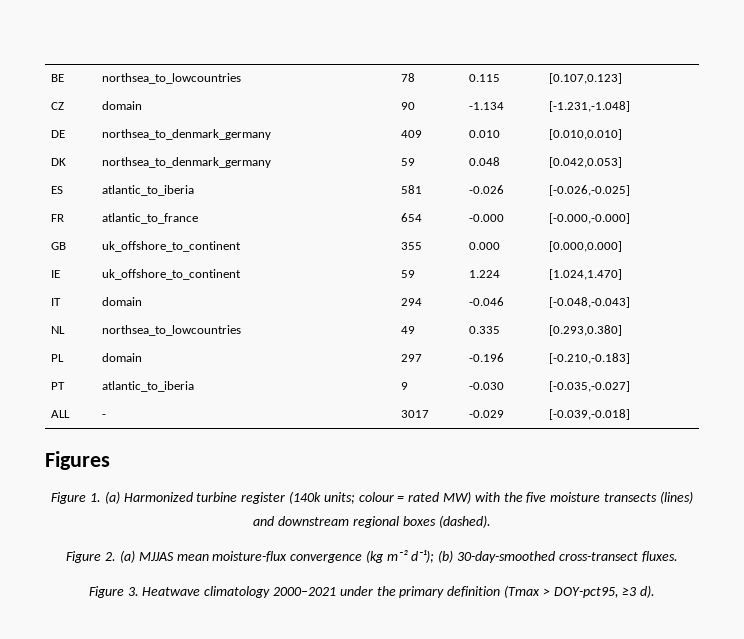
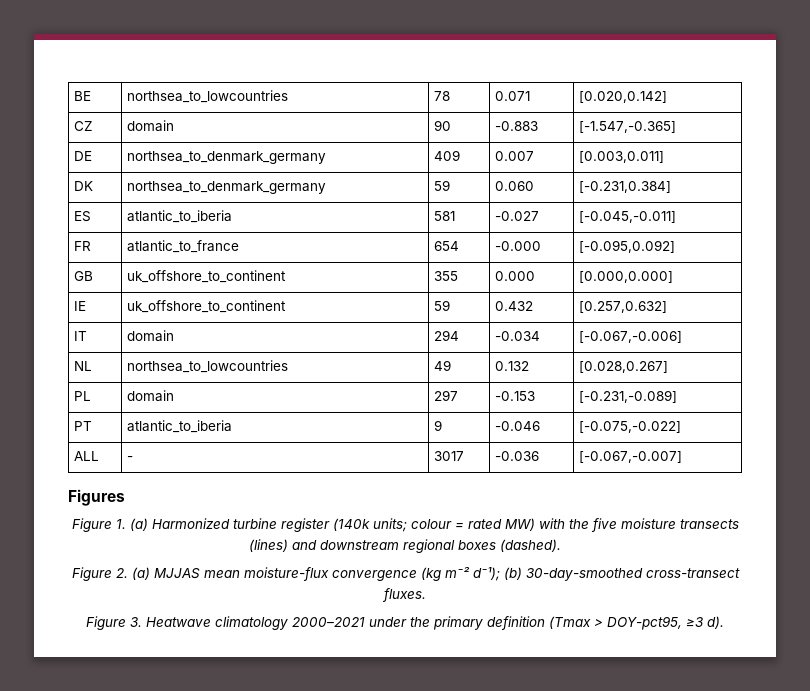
[469,74,501,82] [549,73,623,84] 0.115 | [0.107,0.123] -> [494,91,530,101] [578,91,667,103] 0.071 | [0.020,0.142]
[469,102,505,110] [549,101,631,112] -1.134 | [-1.231,-1.048] -> [494,121,538,131] [578,121,676,133] -0.883 | [-1.547,-0.365]
[469,130,501,138] [549,129,623,140] 0.010 | [0.010,0.010] -> [494,151,534,161] [578,151,664,163] 0.007 | [0.003,0.011]
[469,157,501,166] [549,157,623,168] 0.048 | [0.042,0.053] -> [494,181,534,191] [578,181,671,193] 0.060 | [-0.231,0.384]
[469,185,505,194] [549,185,631,196] -0.026 | [-0.026,-0.025] -> [494,211,539,221] [578,211,676,223] -0.027 | [-0.045,-0.011]
[549,213,631,224] [-0.000,-0.000] -> [578,240,675,253] [-0.095,0.092]
[469,270,501,278] [549,269,623,280] 1.224 | [1.024,1.470] -> [494,301,533,311] [578,301,667,313] 0.432 | [0.257,0.632]
[469,297,505,306] [549,297,631,308] -0.046 | [-0.048,-0.043] -> [494,331,540,341] [578,331,682,343] -0.034 | [-0.067,-0.006]
[469,326,501,334] [549,325,623,336] 0.335 | [0.293,0.380] -> [494,361,529,371] [578,361,668,373] 0.132 | [0.028,0.267]
[469,353,505,362] [549,353,631,364] -0.196 | [-0.210,-0.183] -> [494,391,535,401] [578,390,677,403] -0.153 | [-0.231,-0.089]
[469,382,505,390] [549,381,631,392] -0.030 | [-0.035,-0.027] -> [494,421,540,431] [578,421,681,433] -0.046 | [-0.075,-0.022]
[469,410,505,418] [549,409,631,420] -0.029 | [-0.039,-0.018] -> [494,451,539,461] [578,451,682,463] -0.036 | [-0.067,-0.007]

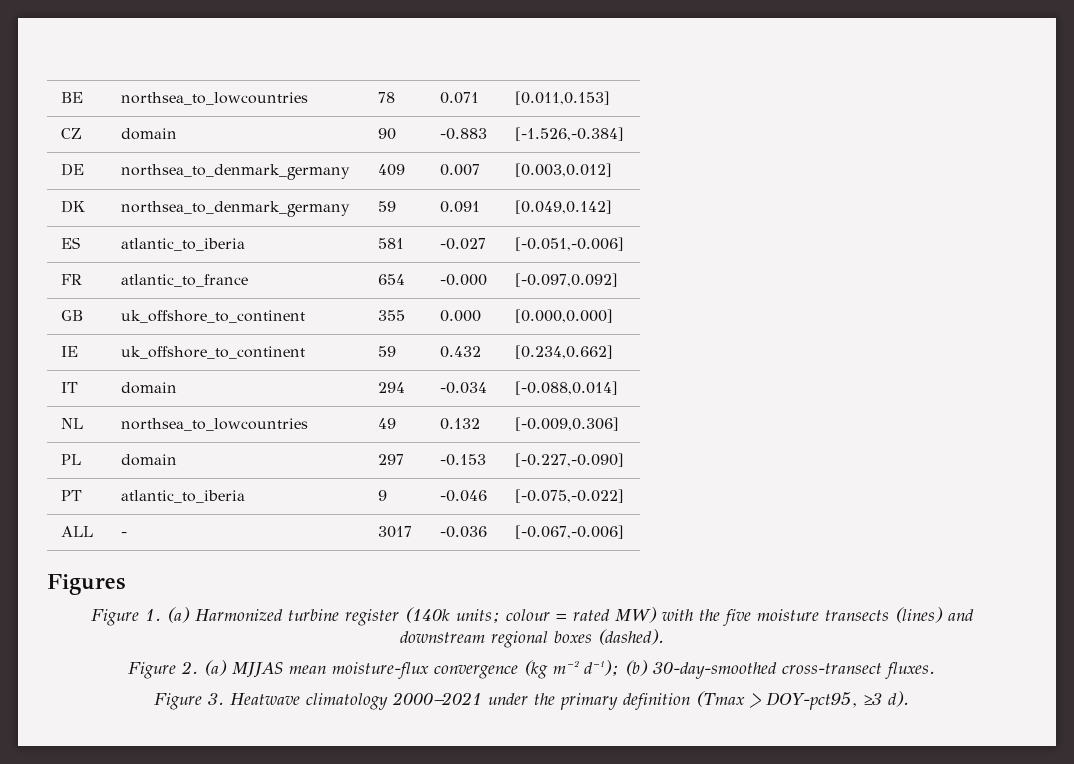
[578,91,667,103] [0.020,0.142] -> [514,91,610,105] [0.011,0.153]
[578,121,676,133] [-1.547,-0.365] -> [514,127,624,141] [-1.526,-0.384]
[578,151,664,163] [0.003,0.011] -> [514,163,612,177] [0.003,0.012]
[494,181,534,191] [578,181,671,193] 0.060 | [-0.231,0.384] -> [439,201,480,213] [514,200,612,214] 0.091 | [0.049,0.142]
[578,211,676,223] [-0.045,-0.011] -> [514,237,624,251] [-0.051,-0.006]
[578,240,675,253] [-0.095,0.092] -> [514,273,618,287] [-0.097,0.092]
[578,301,667,313] [0.257,0.632] -> [514,345,613,359] [0.234,0.662]
[578,331,682,343] [-0.067,-0.006] -> [514,381,618,395] [-0.088,0.014]
[578,361,668,373] [0.028,0.267] -> [514,417,619,431] [-0.009,0.306]
[578,390,677,403] [-0.231,-0.089] -> [514,453,624,467] [-0.227,-0.090]
[578,451,682,463] [-0.067,-0.007] -> [514,525,624,539] [-0.067,-0.006]

